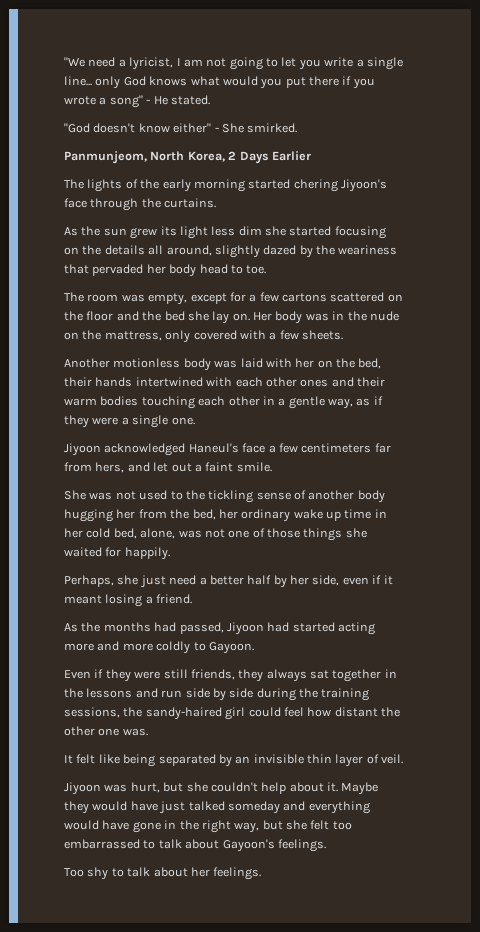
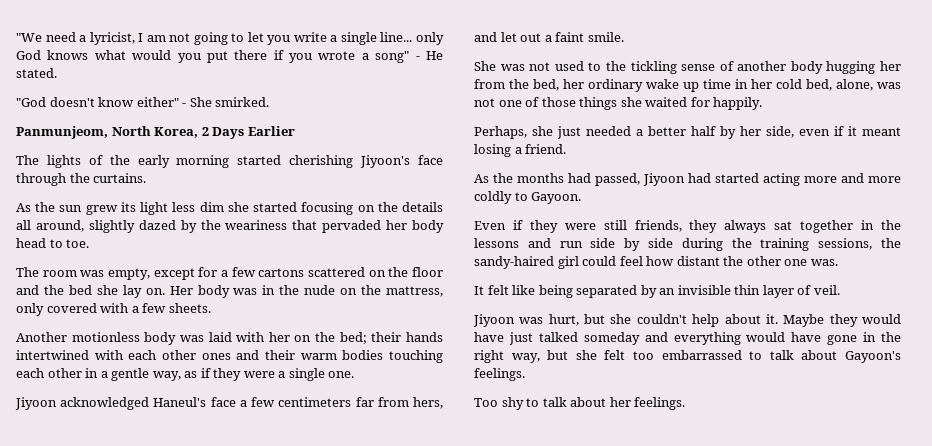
[293,179,338,192] chering -> [289,155,354,168] cherishing
[358,358,382,369] bed, -> [339,332,367,344] bed;
[169,575,197,585] need -> [586,126,631,136] needed

